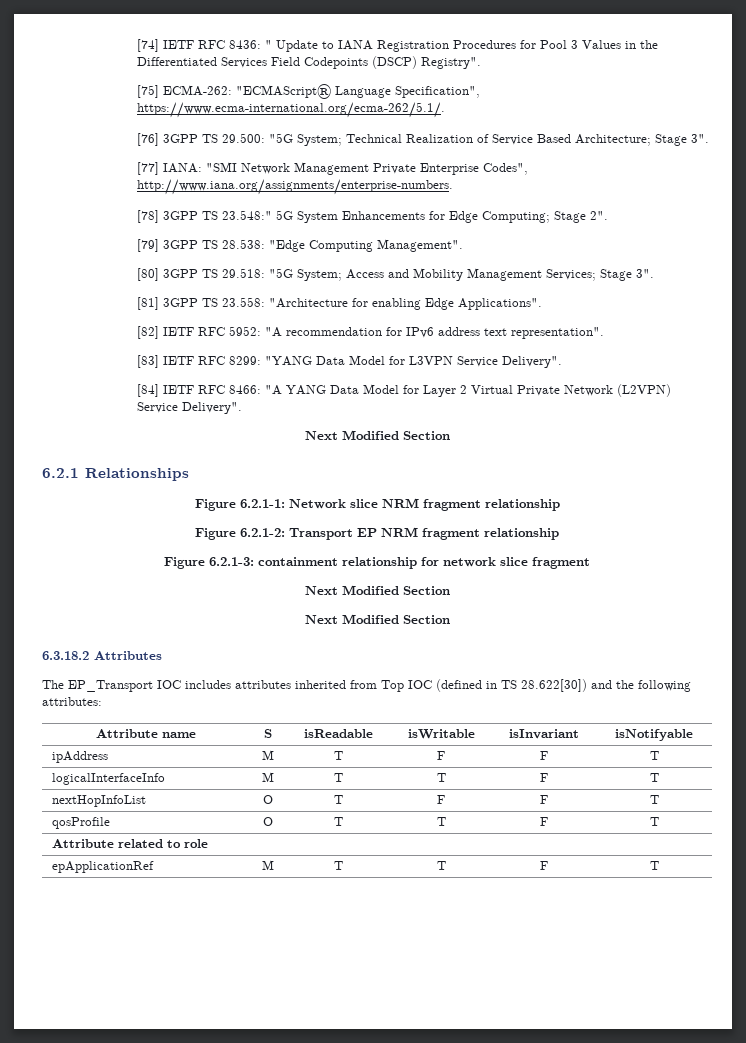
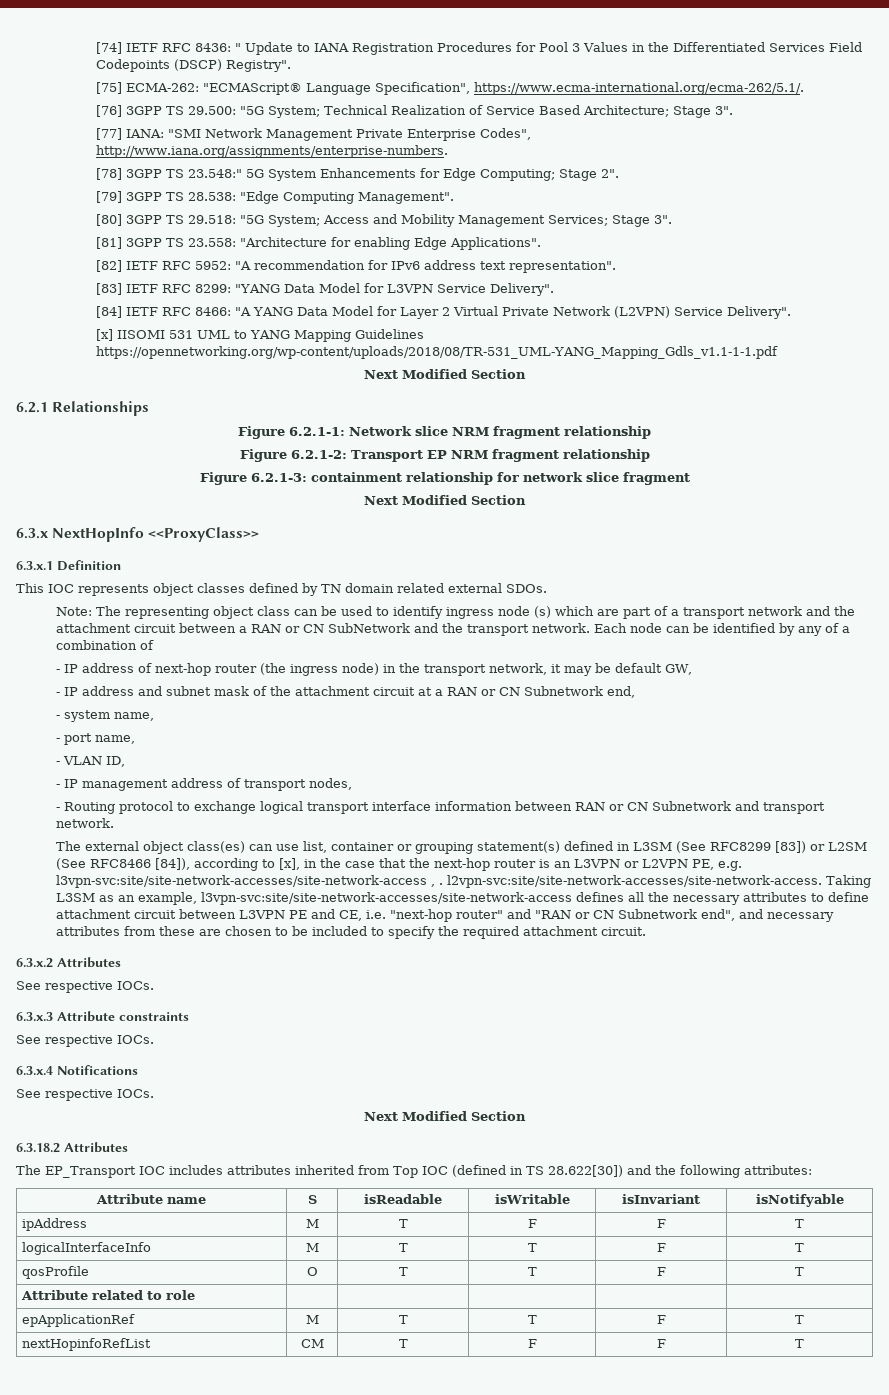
(243, 408) none -> [95,329,424,342] [95,346,778,359] // [x] IISOMI 531 UML to YANG Mapping Guidelines https://opennetworking.org/wp-content/uploads/2018/08/TR-531_UML-YANG_Mapping_Gdls_v1.1-1-1.pdf
(450, 590) none -> [16,527,260,542] [16,560,121,571] [16,583,547,596] [55,606,855,619] [55,623,850,636] [55,640,154,650] [55,663,692,676] [55,686,635,698] [55,710,154,722] [55,733,135,745] [55,756,125,767] [55,778,352,791] [55,801,825,814] [55,818,114,828] [55,841,867,854] [55,858,742,871] [55,875,871,888] [55,892,869,905] [55,909,834,922] [55,926,646,939] [16,957,121,968] [16,981,154,993] [16,1011,189,1022] [16,1035,154,1047] [16,1065,138,1075] [16,1089,154,1101] // 6.3.x NextHopInfo <<ProxyClass>> // 6.3.x.1 Definition // This IOC represents object classes defined by TN domain related external SDOs. // Note: The representing object class can be used to identify ingress node (s) which are part of a transport network and the attachment circuit between a RAN or CN SubNetwork and the transport network. Each node can be identified by any of a combination of // - IP address of next-hop router (the ingress node) in the transport network, it may be default GW, // - IP address and subnet mask of the attachment circuit at a RAN or CN Subnetwork end, // - system name, // - port name, // - VLAN ID, // - IP management address of transport nodes, // - Routing protocol to exchange logical transport interface information between RAN or CN Subnetwork and transport network. // The external object class(es) can use list, container or grouping statement(s) defined in L3SM (See RFC8299 [83]) or L2SM (See RFC8466 [84]), according to [x], in the case that the next-hop router is an L3VPN or L2VPN PE, e.g. l3vpn-svc:site/site-network-accesses/site-network-access , . l2vpn-svc:site/site-network-accesses/site-network-access. Taking L3SM as an example, l3vpn-svc:site/site-network-accesses/site-network-access defines all the necessary attributes to define attachment circuit between L3VPN PE and CE, i.e. "next-hop router" and "RAN or CN Subnetwork end", and necessary attributes from these are chosen to be included to specify the required attachment circuit. // 6.3.x.2 Attributes // See respective IOCs. // 6.3.x.3 Attribute constraints // See respective IOCs. // 6.3.x.4 Notifications // See respective IOCs.
[51,795,146,807] [263,795,273,804] [334,795,343,804] [437,795,445,804] [540,795,548,804] [649,795,659,804] // nextHopInfoList | O | T | F | F | T -> (804, 1247) none
(659, 865) none -> [21,1338,151,1351] [300,1339,324,1348] [398,1339,408,1348] [527,1339,537,1348] [656,1339,666,1348] [795,1339,804,1348] // nextHopinfoRefList | CM | T | F | F | T

